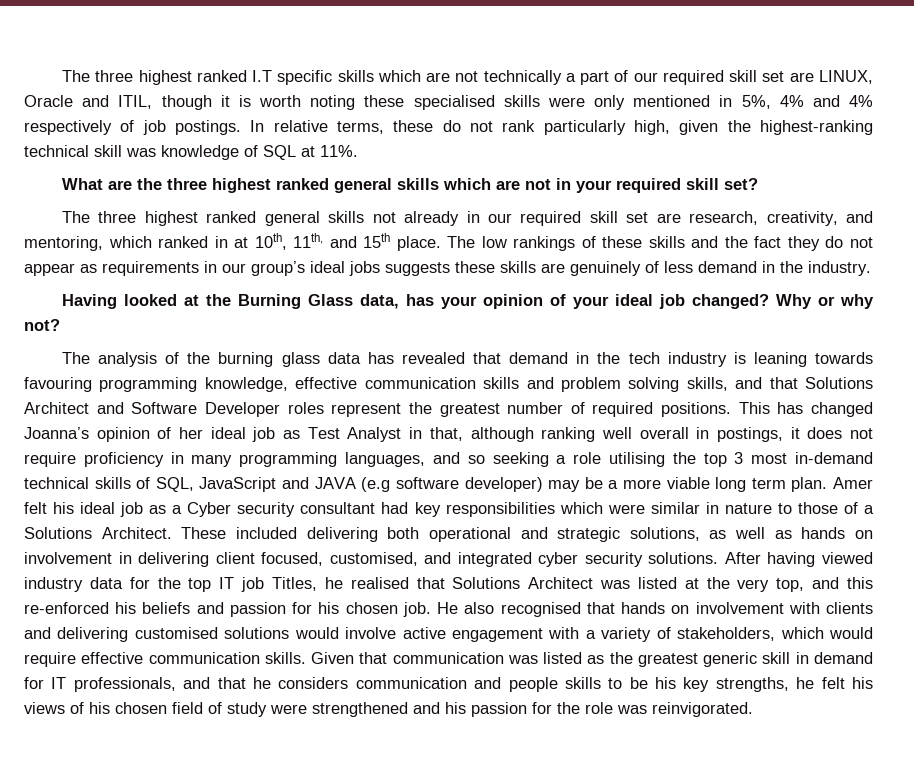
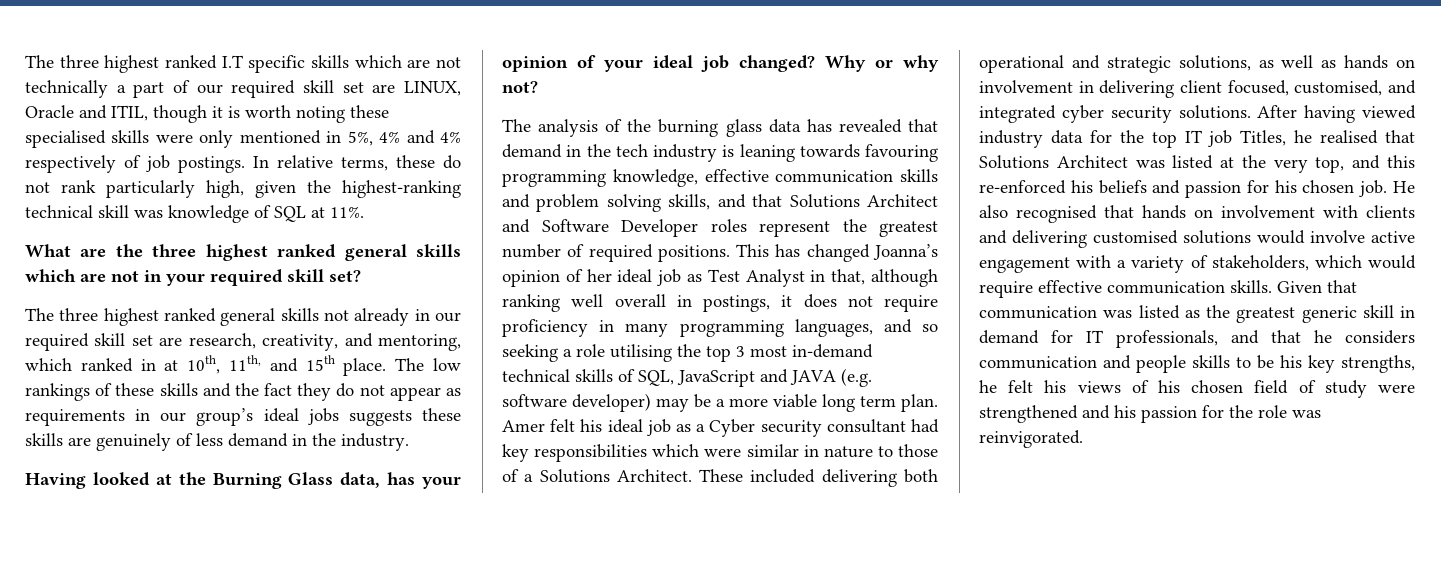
[361,477,391,492] (e.g -> [841,368,872,387] (e.g.

